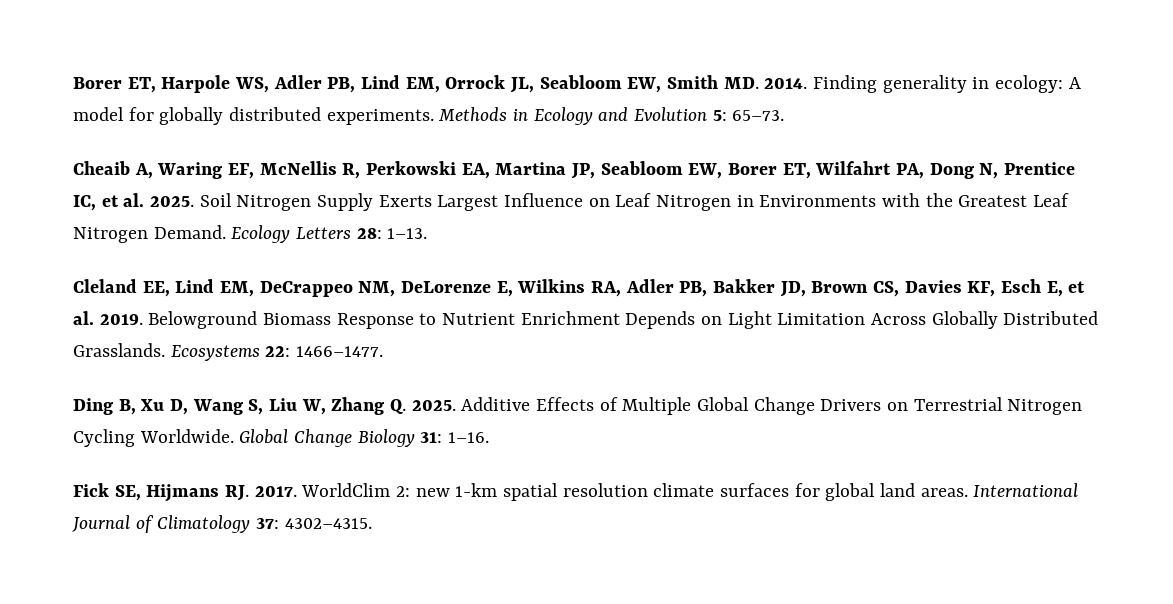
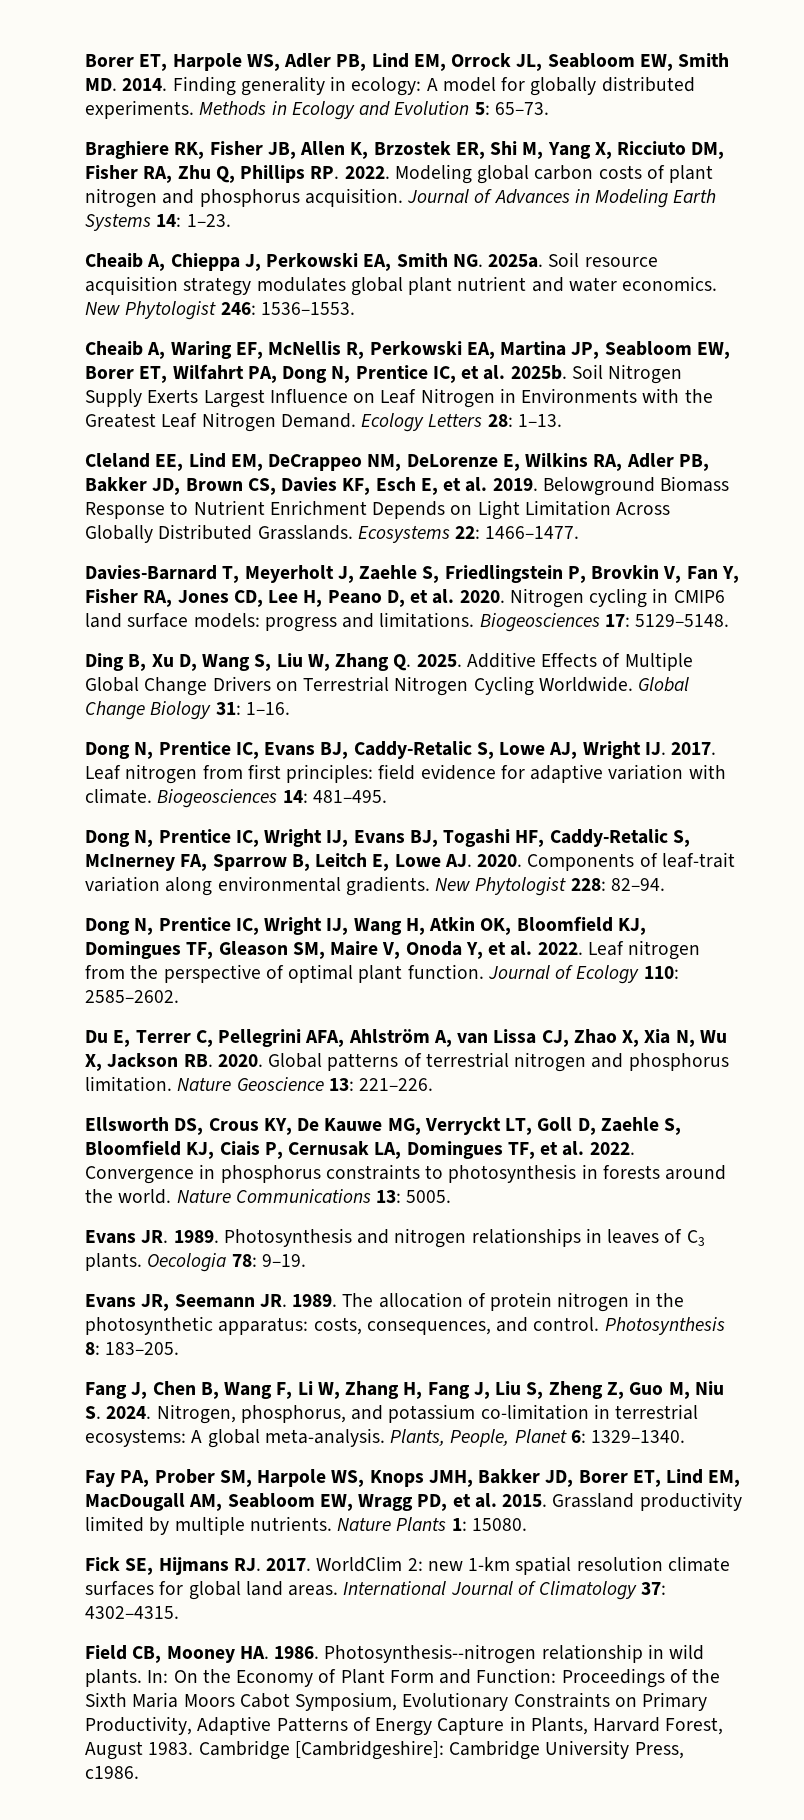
(785, 115) none -> [85,141,725,159] [85,164,714,184] [85,188,717,208] [85,213,231,231] [85,252,658,271] [85,276,718,296] [85,301,355,320] // Braghiere RK, Fisher JB, Allen K, Brzostek ER, Shi M, Yang X, Ricciuto DM, Fisher RA, Zhu Q, Phillips RP. 2022. Modeling global carbon costs of plant nitrogen and phosphorus acquisition. Journal of Advances in Modeling Earth Systems 14: 1–23. // Cheaib A, Chieppa J, Perkowski EA, Smith NG. 2025a. Soil resource acquisition strategy modulates global plant nutrient and water economics. New Phytologist 246: 1536–1553.
[150,196,195,207] 2025. -> [510,365,567,380] 2025b.
(384, 351) none -> [85,565,739,583] [85,588,725,608] [85,612,730,632] // Davies-Barnard T, Meyerholt J, Zaehle S, Friedlingstein P, Brovkin V, Fan Y, Fisher RA, Jones CD, Lee H, Peano D, et al. 2020. Nitrogen cycling in CMIP6 land surface models: progress and limitations. Biogeosciences 17: 5129–5148.
(490, 437) none -> [85,741,717,759] [85,764,726,784] [85,788,387,808] [85,829,690,847] [85,852,735,871] [85,876,665,896] [85,916,646,935] [85,940,701,960] [85,964,679,984] [85,990,179,1003] [85,1029,727,1047] [85,1052,729,1072] [85,1076,434,1092] [85,1117,682,1135] [85,1140,635,1159] [85,1164,727,1184] [85,1189,452,1204] [85,1228,705,1248] [85,1253,306,1272] [85,1292,684,1312] [85,1316,725,1335] [85,1342,180,1355] [85,1381,724,1399] [85,1404,699,1424] [85,1428,686,1448] [85,1469,741,1487] [85,1492,742,1511] [85,1516,527,1535] // Dong N, Prentice IC, Evans BJ, Caddy-Retalic S, Lowe AJ, Wright IJ. 2017. Leaf nitrogen from first principles: field evidence for adaptive variation with climate. Biogeosciences 14: 481–495. // Dong N, Prentice IC, Wright IJ, Evans BJ, Togashi HF, Caddy-Retalic S, McInerney FA, Sparrow B, Leitch E, Lowe AJ. 2020. Components of leaf‐trait variation along environmental gradients. New Phytologist 228: 82–94. // Dong N, Prentice IC, Wright IJ, Wang H, Atkin OK, Bloomfield KJ, Domingues TF, Gleason SM, Maire V, Onoda Y, et al. 2022. Leaf nitrogen from the perspective of optimal plant function. Journal of Ecology 110: 2585–2602. // Du E, Terrer C, Pellegrini AFA, Ahlström A, van Lissa CJ, Zhao X, Xia N, Wu X, Jackson RB. 2020. Global patterns of terrestrial nitrogen and phosphorus limitation. Nature Geoscience 13: 221–226. // Ellsworth DS, Crous KY, De Kauwe MG, Verryckt LT, Goll D, Zaehle S, Bloomfield KJ, Ciais P, Cernusak LA, Domingues TF, et al. 2022. Convergence in phosphorus constraints to photosynthesis in forests around the world. Nature Communications 13: 5005. // Evans JR. 1989. Photosynthesis and nitrogen relationships in leaves of C3 plants. Oecologia 78: 9–19. // Evans JR, Seemann JR. 1989. The allocation of protein nitrogen in the photosynthetic apparatus: costs, consequences, and control. Photosynthesis 8: 183–205. // Fang J, Chen B, Wang F, Li W, Zhang H, Fang J, Liu S, Zheng Z, Guo M, Niu S. 2024. Nitrogen, phosphorus, and potassium co‐limitation in terrestrial ecosystems: A global meta‐analysis. Plants, People, Planet 6: 1329–1340. // Fay PA, Prober SM, Harpole WS, Knops JMH, Bakker JD, Borer ET, Lind EM, MacDougall AM, Seabloom EW, Wragg PD, et al. 2015. Grassland productivity limited by multiple nutrients. Nature Plants 1: 15080.
(372, 523) none -> [85,1644,705,1664] [85,1668,721,1688] [85,1692,708,1711] [85,1716,724,1736] [85,1740,684,1760] [85,1766,139,1779] // Field CB, Mooney HA. 1986. Photosynthesis--nitrogen relationship in wild plants. In: On the Economy of Plant Form and Function: Proceedings of the Sixth Maria Moors Cabot Symposium, Evolutionary Constraints on Primary Productivity, Adaptive Patterns of Energy Capture in Plants, Harvard Forest, August 1983. Cambridge [Cambridgeshire]: Cambridge University Press, c1986.

